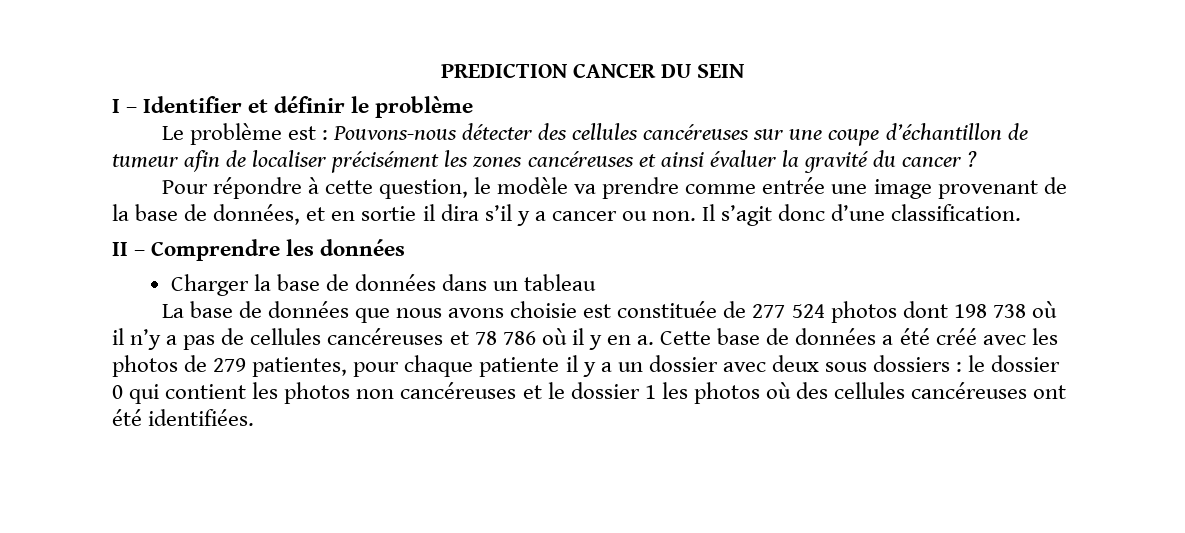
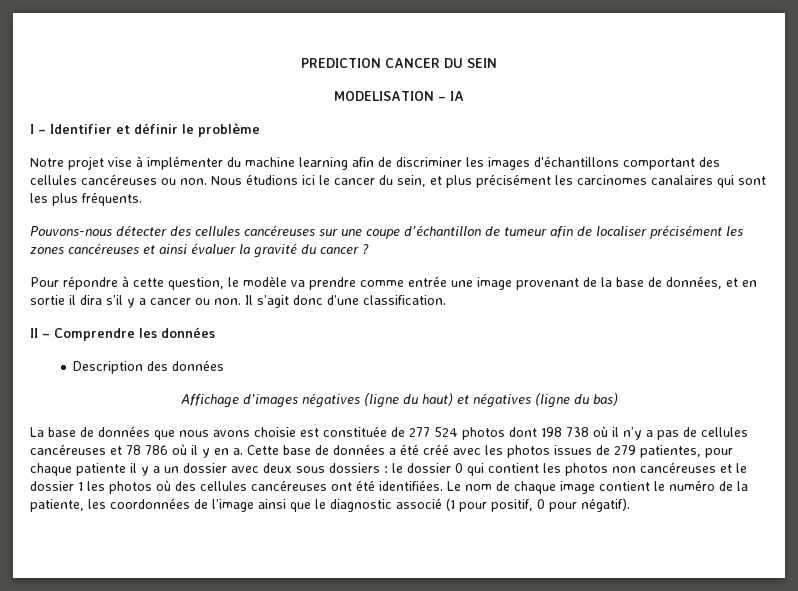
(745, 71) none -> [334,91,464,101] // MODELISATION – IA
[161,123,328,145] Le problème est : -> [30,156,720,170] [30,174,766,188] [30,192,142,206] Notre projet vise à implémenter du machine learning afin de discriminer les images d'échantillons comportant des cellules cancéreuses ou non. Nous étudions ici le cancer du sein, et plus précisément les carcinomes canalaires qui sont les plus fréquents. //
[170,274,597,296] Charger la base de données dans un tableau -> [73,360,225,374] [180,393,618,408] Description des données // Affichage d’images négatives (ligne du haut) et négatives (ligne du bas)
(178, 366) none -> [554,445,592,455] issues
(255, 417) none -> [447,480,748,494] [30,498,630,512] Le nom de chaque image contient le numéro de la patiente, les coordonnées de l’image ainsi que le diagnostic associé (1 pour positif, 0 pour négatif).

